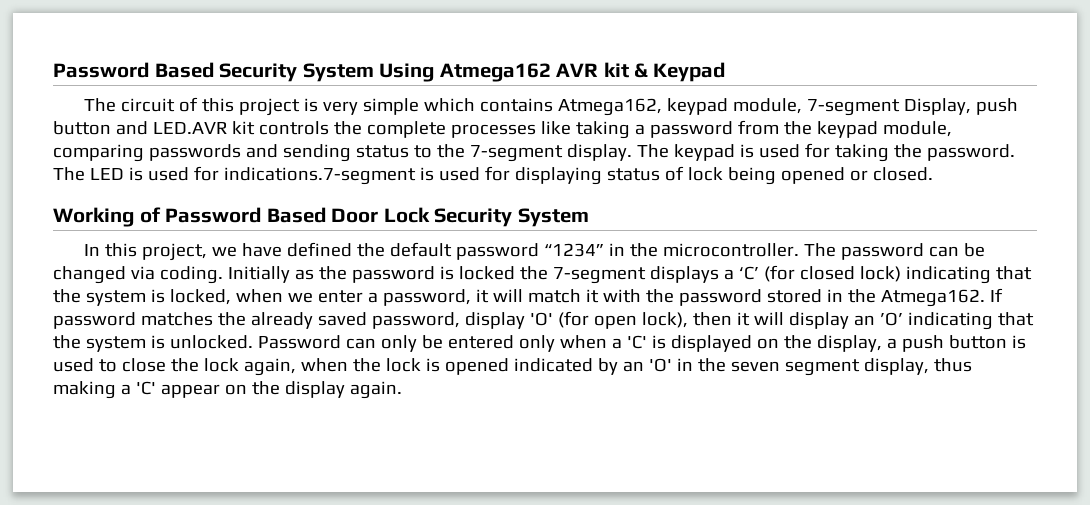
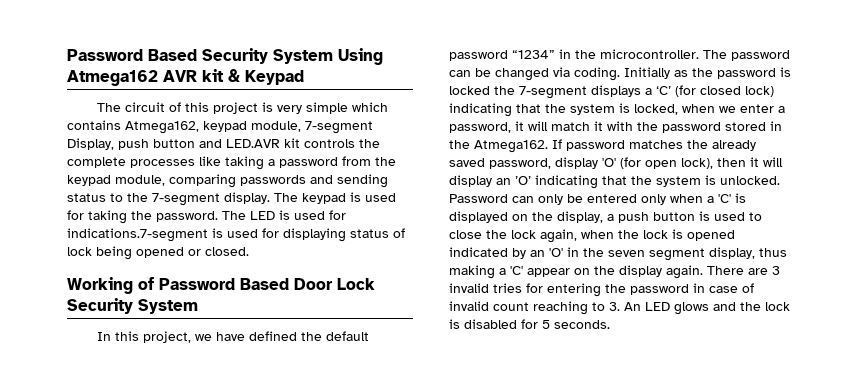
(402, 390) none -> [707,266,780,275] [449,283,754,297] [449,301,790,315] [449,319,610,329] There are 3 invalid tries for entering the password in case of invalid count reaching to 3. An LED glows and the lock is disabled for 5 seconds.

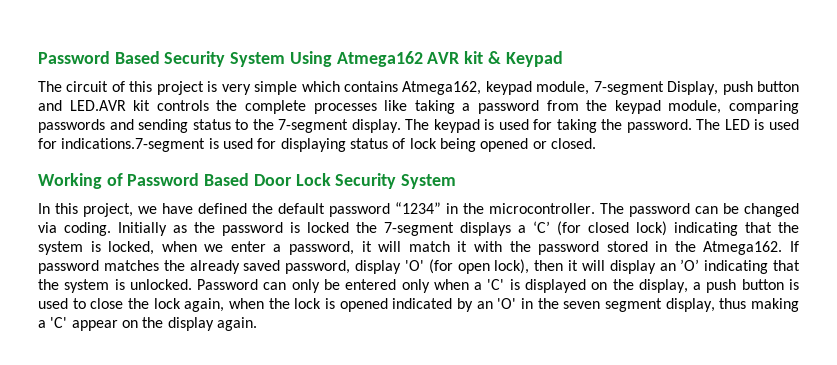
[707,266,780,275] [449,283,754,297] [449,301,790,315] [449,319,610,329] There are 3 invalid tries for entering the password in case of invalid count reaching to 3. An LED glows and the lock is disabled for 5 seconds. -> (257, 324) none

